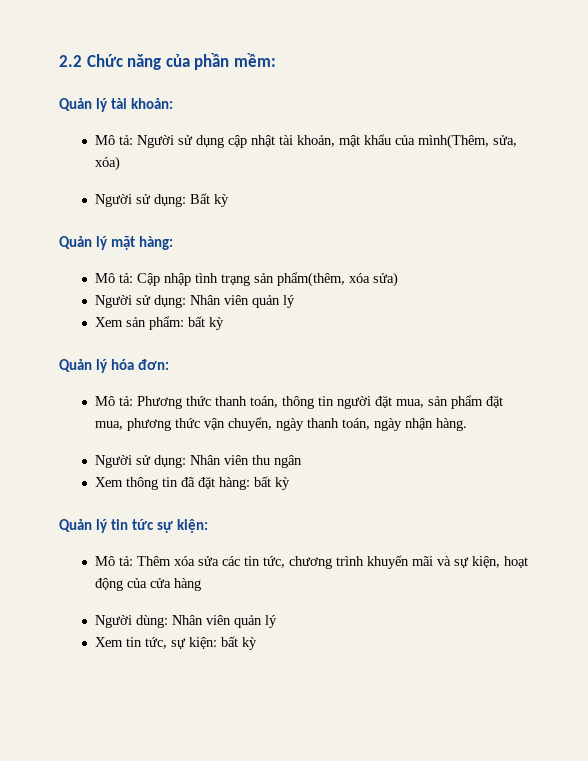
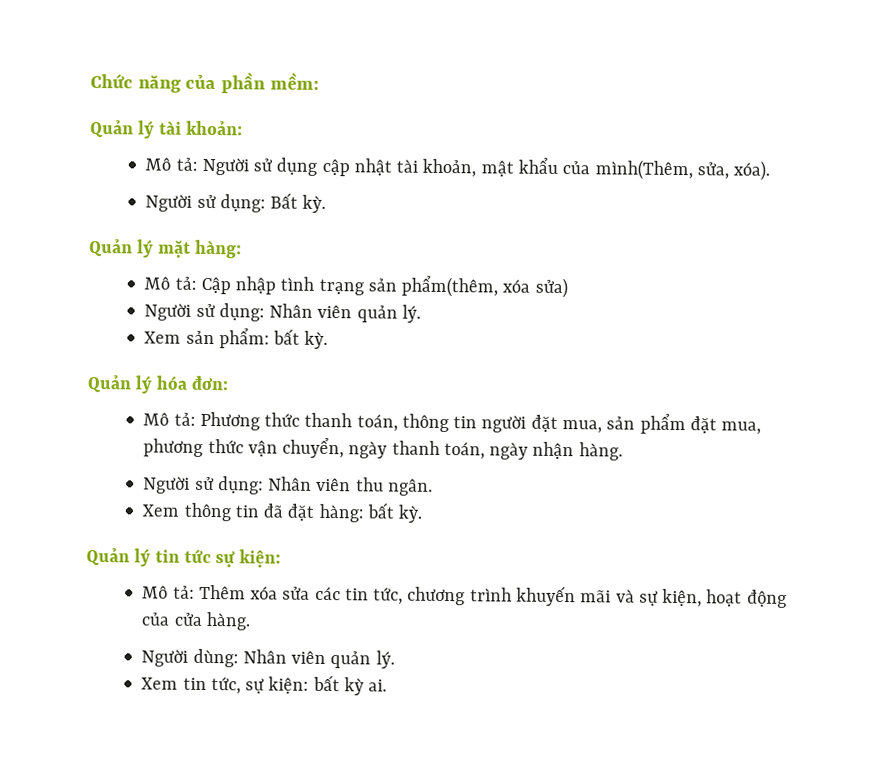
[59,55,82,67] 2.2 -> (90, 80) none
[94,156,120,171] xóa) -> [733,160,771,181] xóa).
[213,194,229,207] kỳ -> [302,194,327,213] kỳ.
[282,295,295,308] lý -> [401,304,421,323] lý.
[208,317,224,330] kỳ -> [304,330,329,350] kỳ.
[273,455,302,468] ngân -> [387,478,433,496] ngân.
[274,477,290,490] kỳ -> [398,504,423,523] kỳ.
[173,578,201,591] hàng -> [205,611,251,631] hàng.
[264,615,277,628] lý -> [375,650,395,669] lý.
(257, 643) none -> [368,679,388,692] ai.

